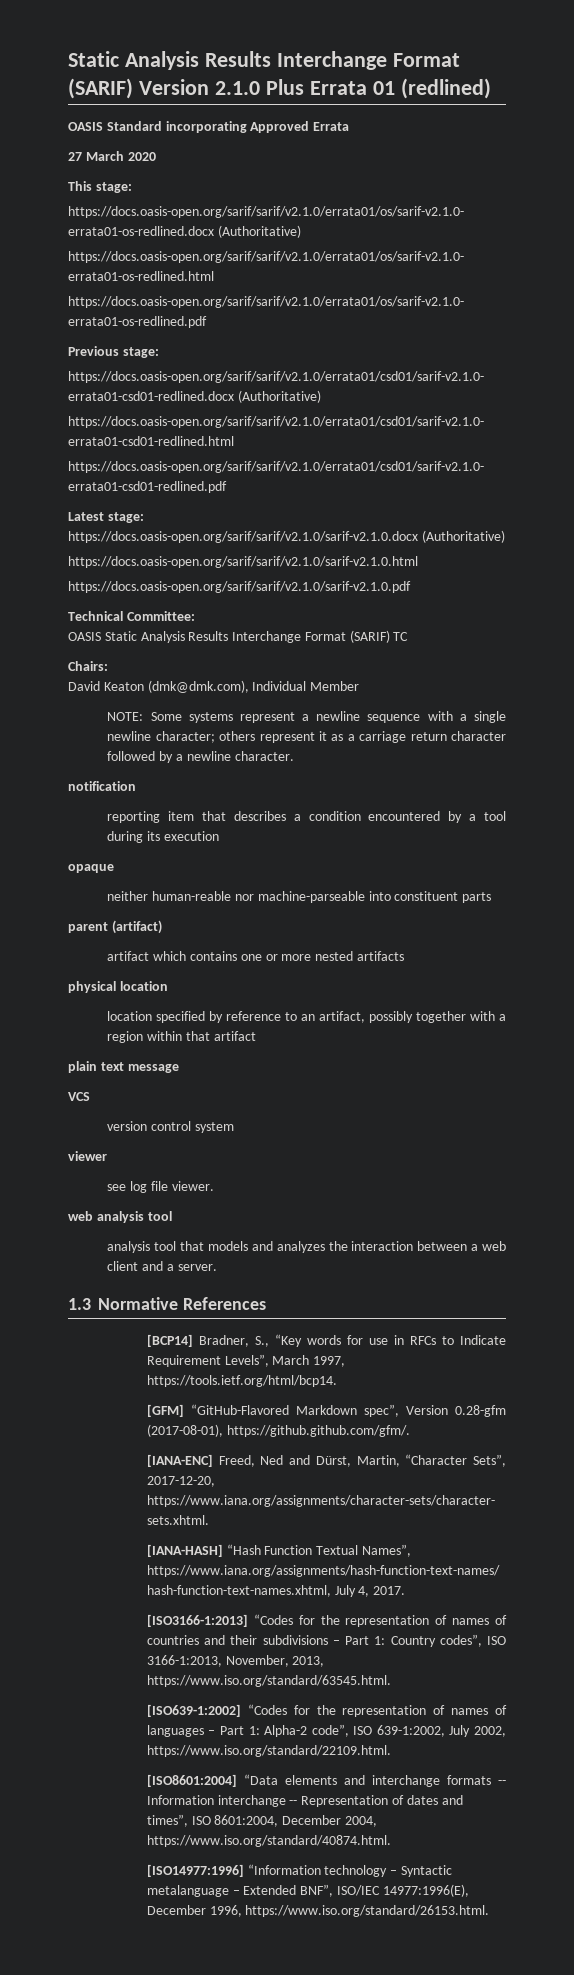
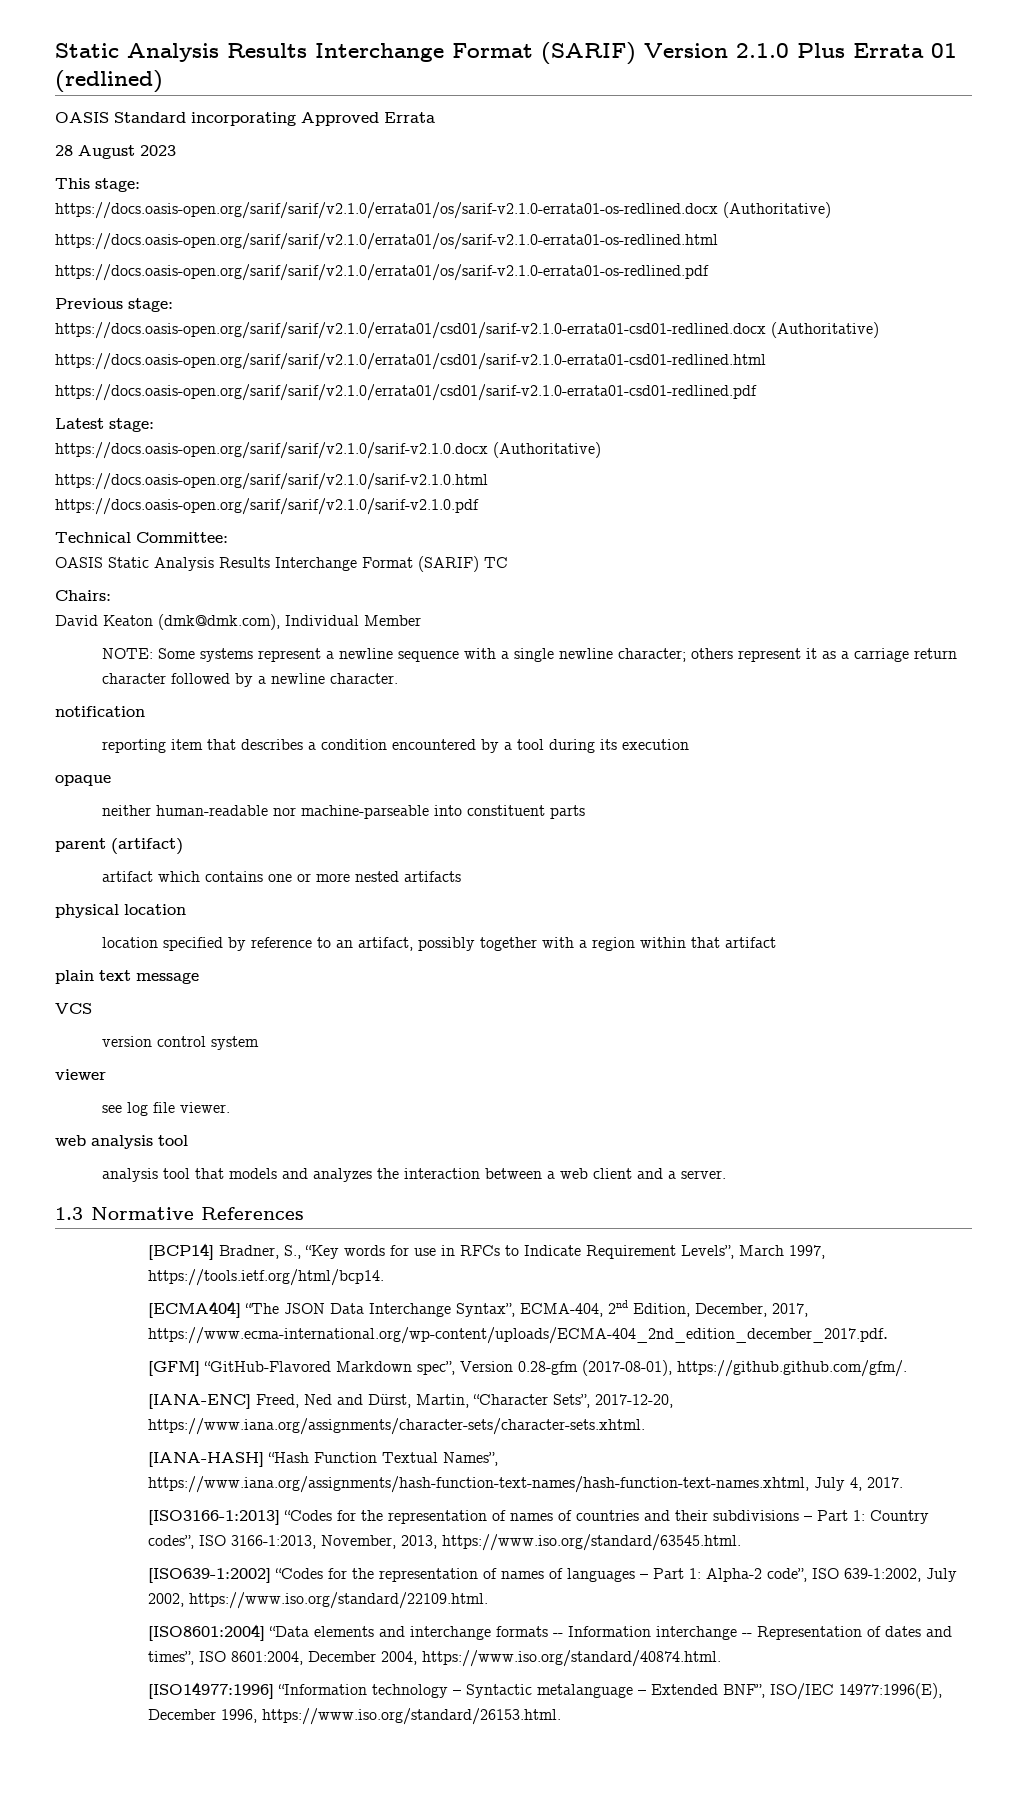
[68,151,156,161] 27 March 2020 -> [55,145,176,159] 28 August 2023
[152,891,232,901] human-reable -> [155,805,268,816] human-readable
(337, 1381) none -> [148,1300,809,1318] [148,1327,889,1344] // [ECMA404] “The JSON Data Interchange Syntax”, ECMA-404, 2nd Edition, December, 2017, https://www.ecma-international.org/wp-content/uploads/ECMA-404_2nd_edition_december_2017.pdf.

